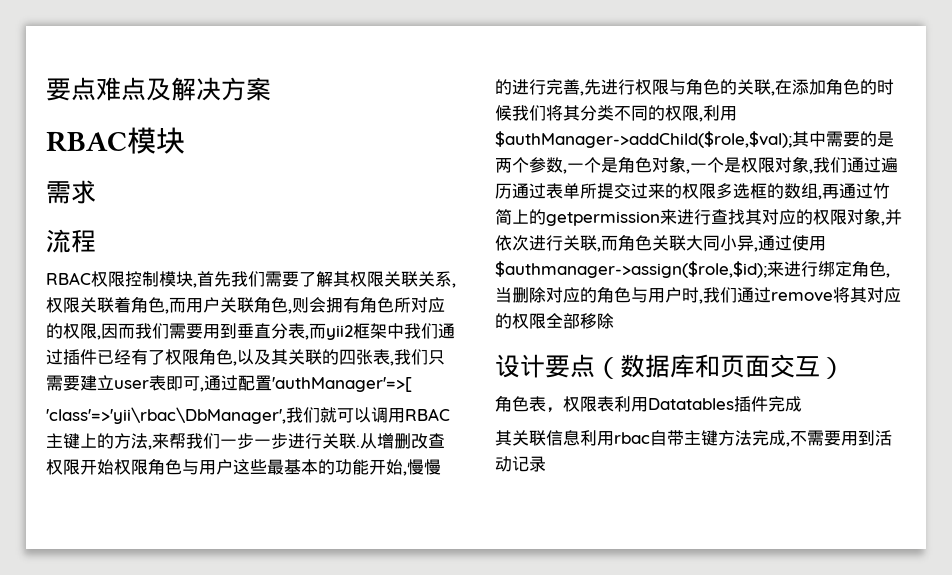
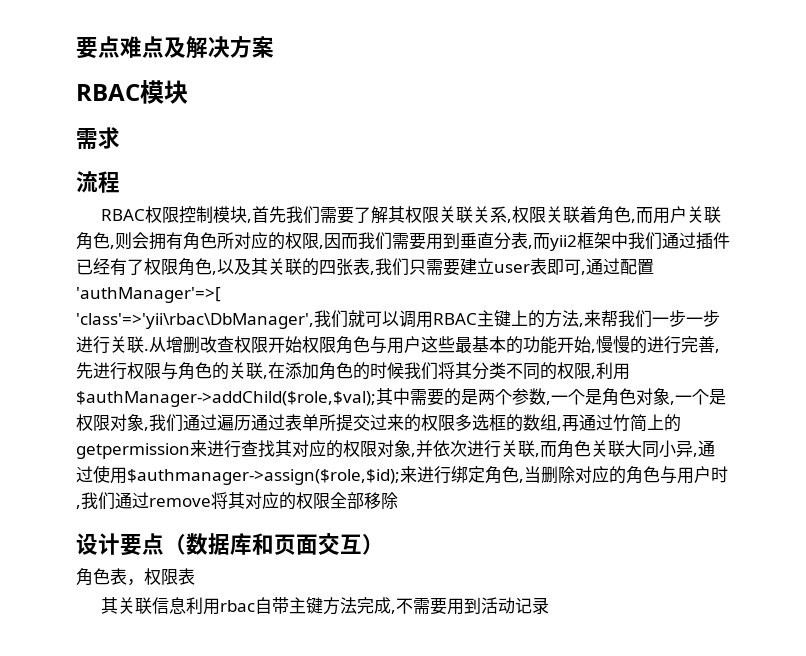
[614,396,802,412] 利用Datatables插件完成 -> (195, 576) none

